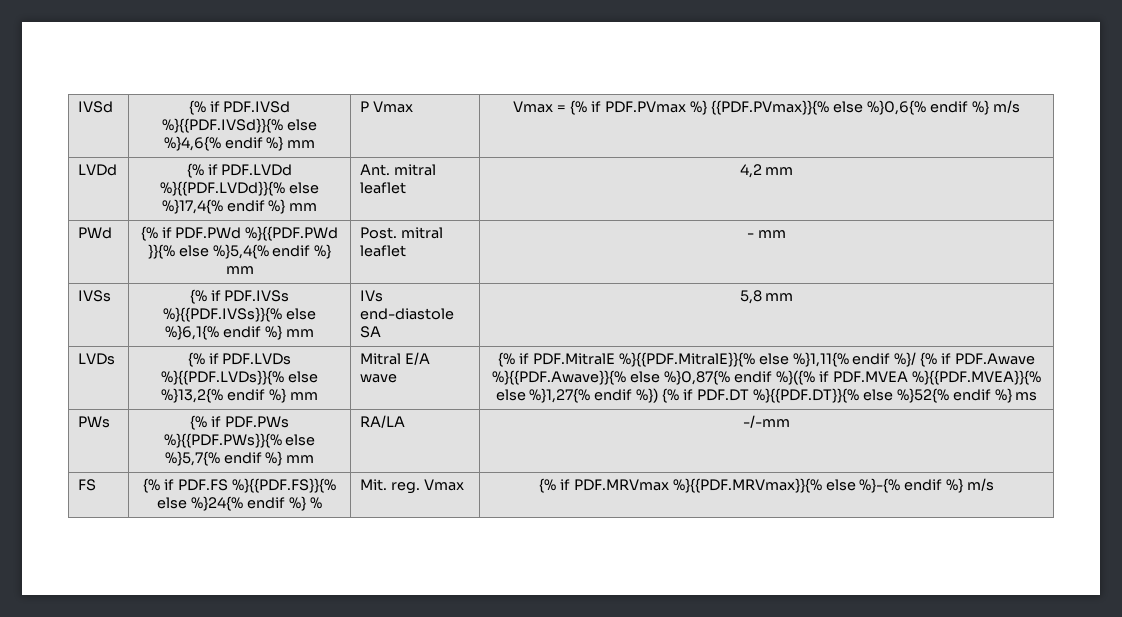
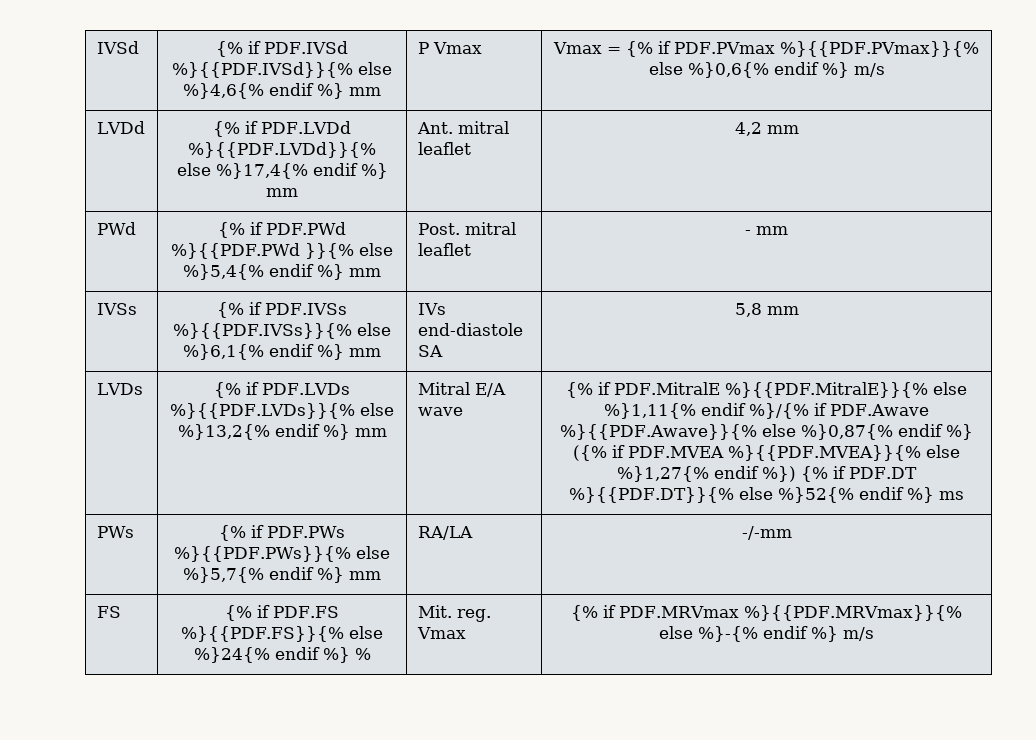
[690,100,829,115] %} {{PDF.PVmax}}{% -> [780,41,979,57] %}{{PDF.PVmax}}{%
[894,352,938,367] %}/ {% -> [749,403,810,419] %}/{%
[775,370,815,385] %}({% -> [945,424,973,440] [573,445,608,461] %} ({%

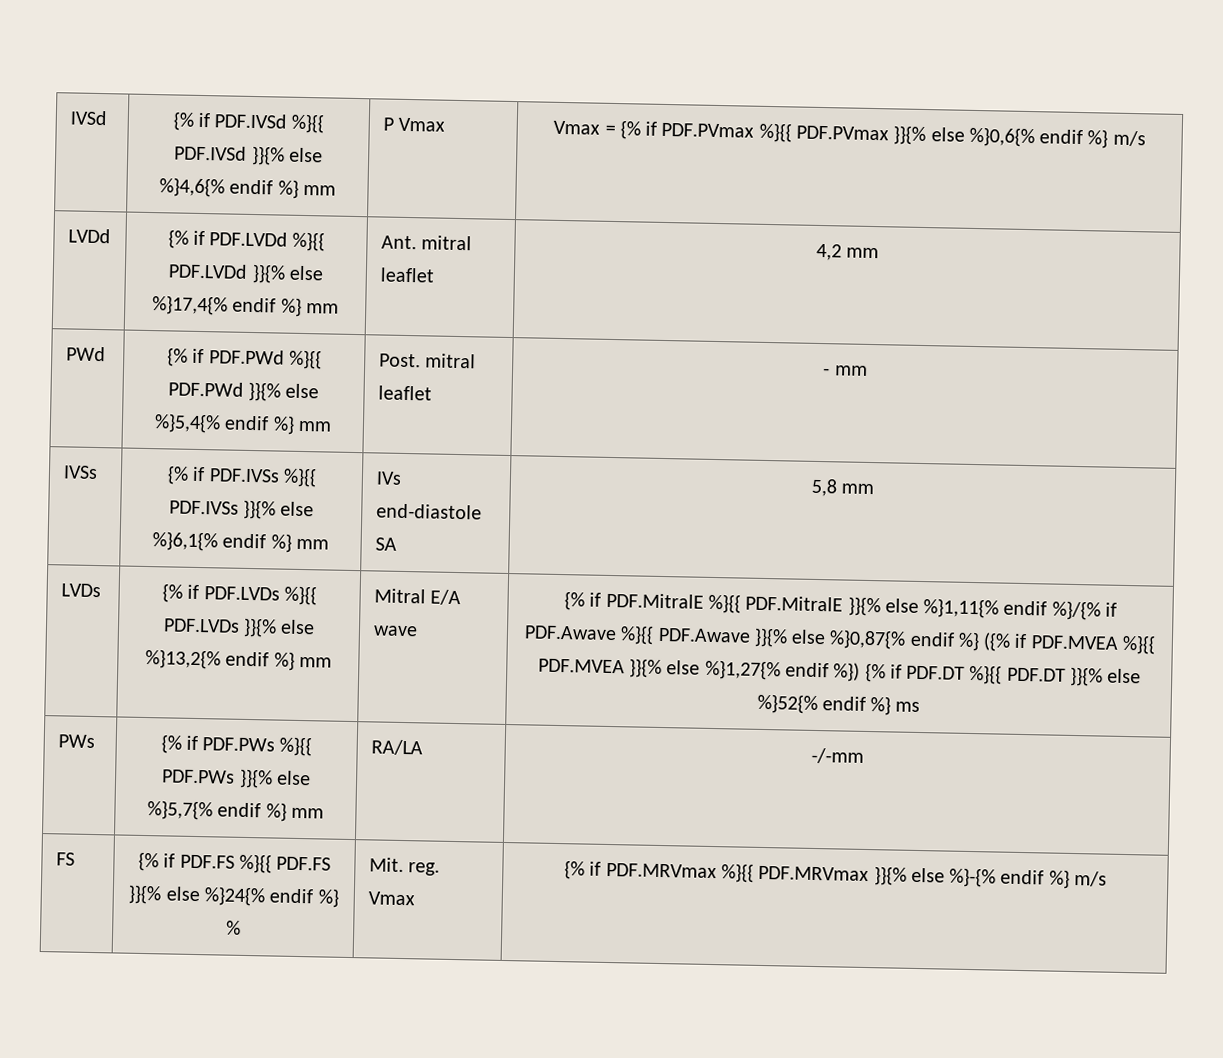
[171,62,354,78] %}{{PDF.IVSd}}{% -> [291,113,325,134] [174,145,285,166] %}{{ PDF.IVSd }}{%
[780,41,979,57] %}{{PDF.PVmax}}{% -> [758,122,927,146] %}{{ PDF.PVmax }}{%
[188,142,377,158] %}{{PDF.LVDd}}{% -> [292,231,326,252] [168,263,286,284] %}{{ PDF.LVDd }}{%
[170,243,301,259] %}{{PDF.PWd -> [288,349,322,370] [167,381,244,397] %}{{ PDF.PWd
[172,323,353,339] %}{{PDF.IVSs}}{% -> [282,467,317,488] [168,499,276,520] %}{{ PDF.IVSs }}{%
[169,403,356,419] %}{{PDF.LVDs}}{% -> [283,585,317,606] [162,617,277,638] %}{{ PDF.LVDs }}{%
[724,382,929,398] %}{{PDF.MitralE}}{% -> [707,593,881,617] %}{{ PDF.MitralE }}{%
[560,424,758,440] %}{{PDF.Awave}}{% -> [620,625,788,648] %}{{ PDF.Awave }}{%
[728,445,921,461] %}{{PDF.MVEA}}{% -> [1121,634,1156,655] [537,658,663,679] %}{{ PDF.MVEA }}{%
[569,487,735,503] %}{{PDF.DT}}{% -> [969,664,1103,687] %}{{ PDF.DT }}{%
[174,546,352,562] %}{{PDF.PWs}}{% -> [279,736,313,757] [162,768,273,789] %}{{ PDF.PWs }}{%
[180,626,345,642] %}{{PDF.FS}}{% -> [238,853,332,874] [128,884,163,905] %}{{ PDF.FS }}{%
[744,605,962,621] %}{{PDF.MRVmax}}{% -> [720,863,907,886] %}{{ PDF.MRVmax }}{%

